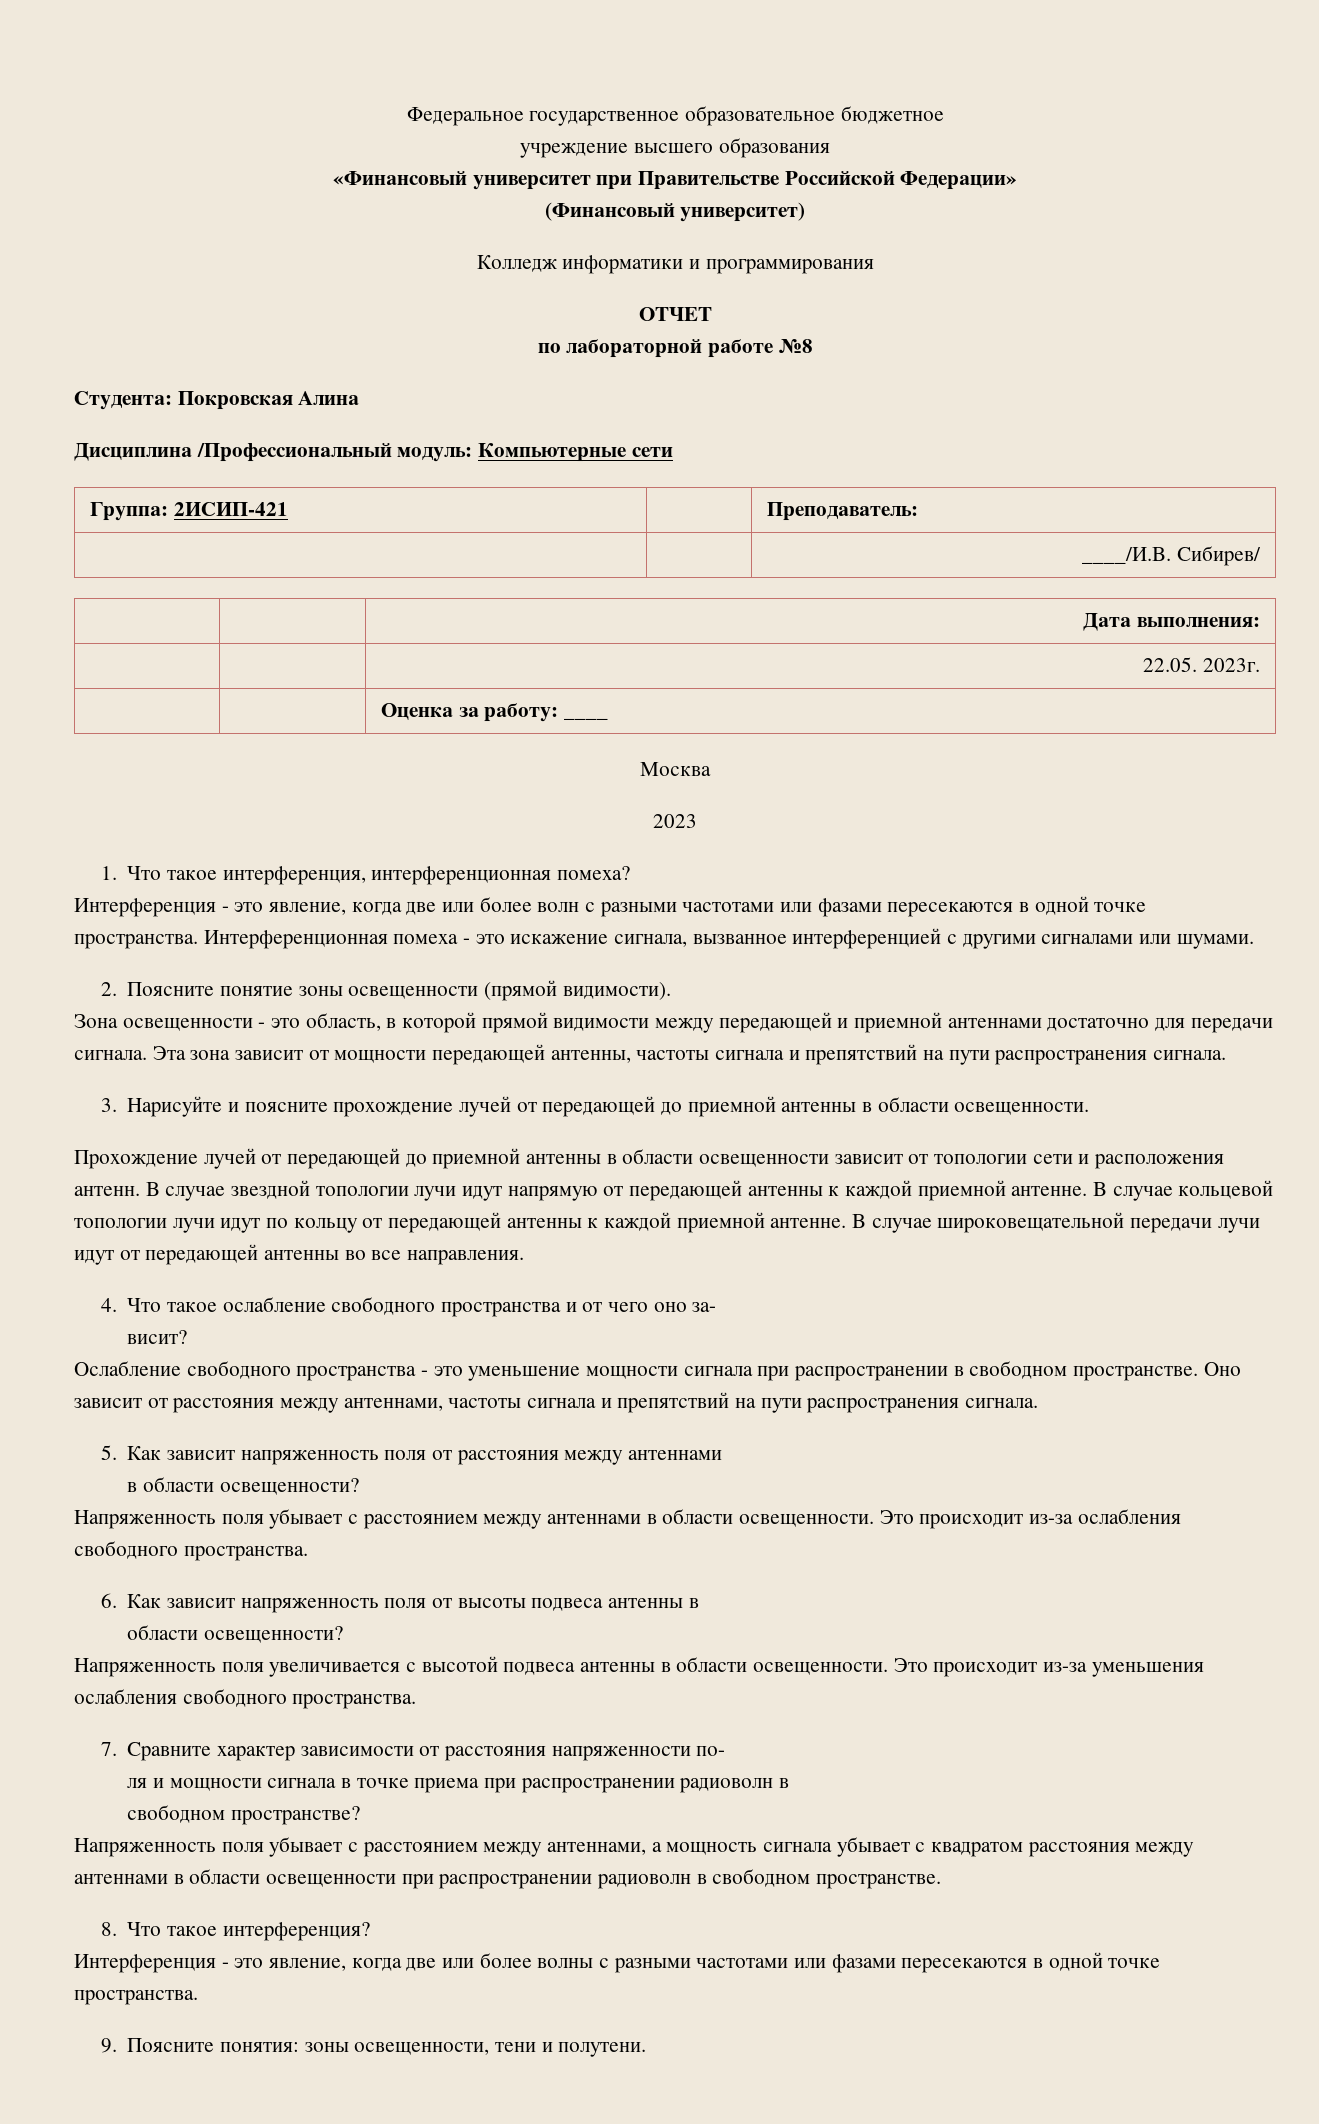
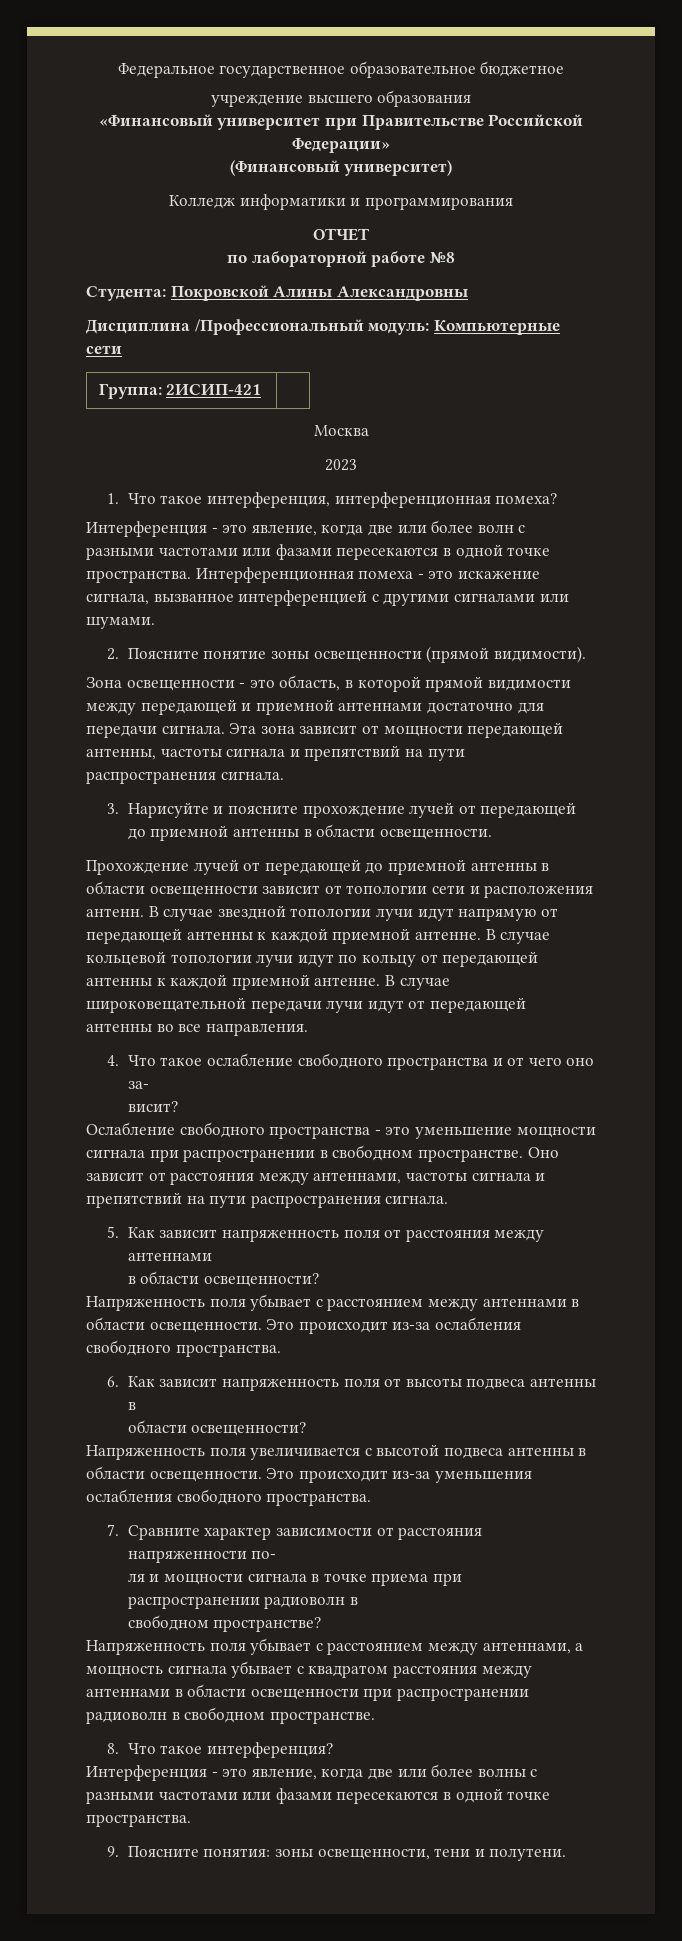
[177,391,360,410] Покровская Алина -> [170,285,468,301] Покровской Алины Александровны
[766,502,918,521] [1082,546,1262,566] [1083,613,1261,631] [1143,657,1261,672] [380,703,608,722] | Преподаватель: // | | ____/И.В. Сибирев/ // | | Дата выполнения: // | | 22.05. 2023г. // | | Оценка за работу: ____ -> (262, 389) none

